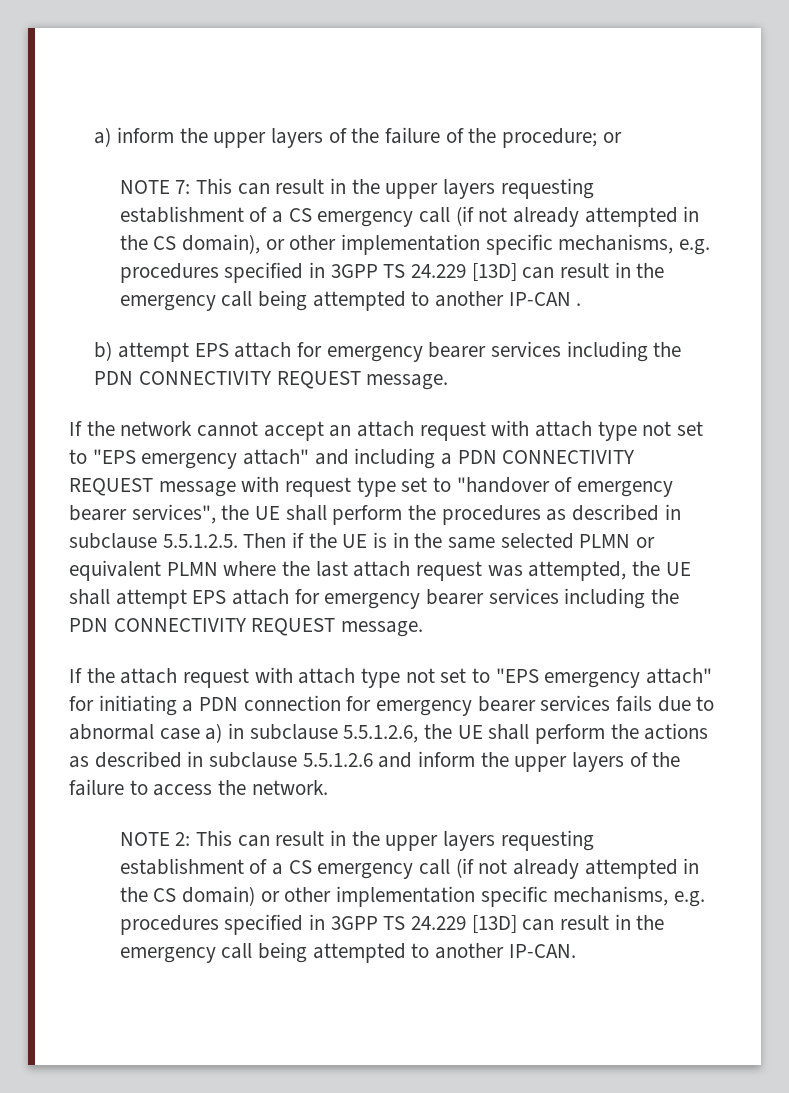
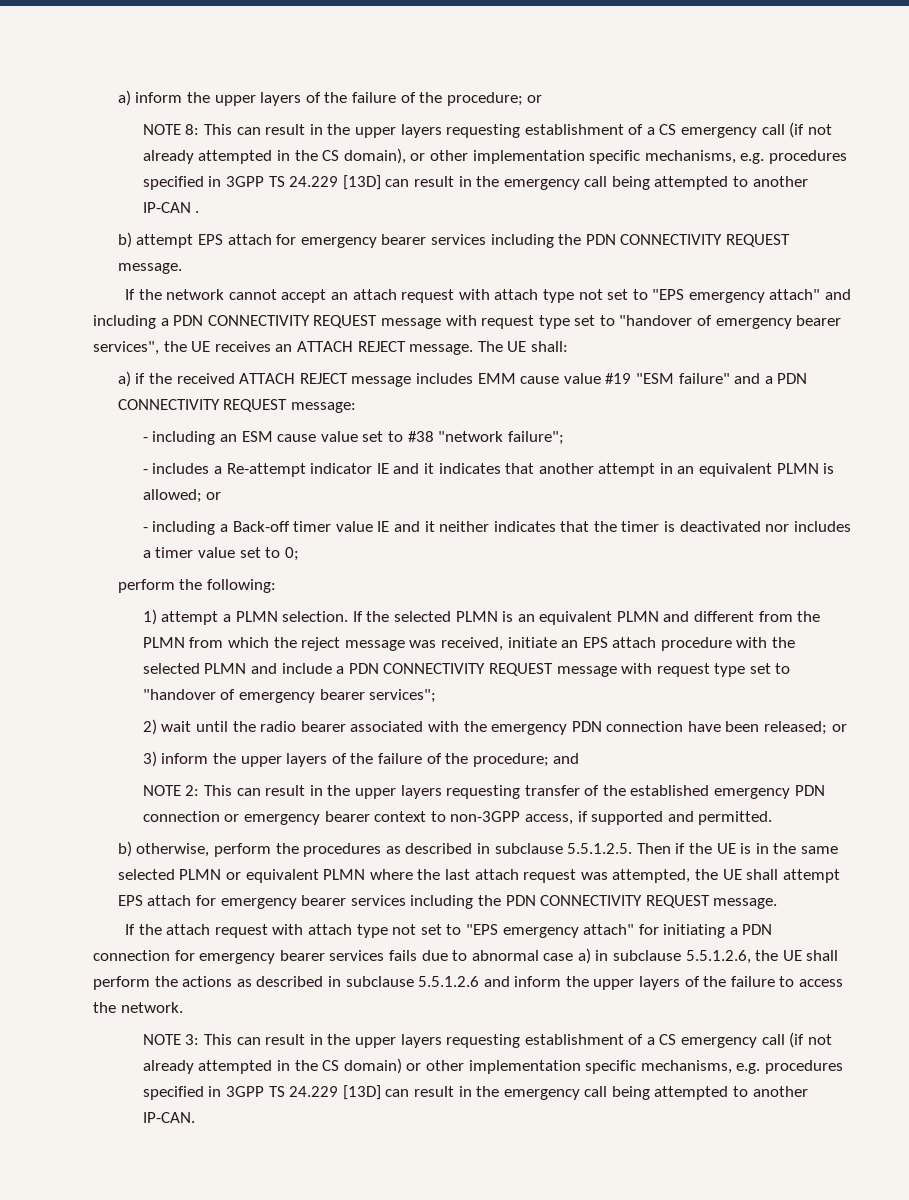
[175,180,191,194] 7: -> [185,124,200,135] 8:
[285,505,327,521] shall -> [214,341,568,355] [117,371,808,387] [117,399,357,413] [142,431,564,445] [142,463,835,477] [142,489,222,503] [142,521,851,535] [142,547,299,561] [117,579,277,593] [142,609,821,625] [142,637,796,651] [142,663,791,677] [142,689,437,703] [142,719,847,735] [142,751,580,767] [142,785,825,799] [142,811,773,825] [117,841,210,857] receives an ATTACH REJECT message. The UE shall: // a) if the received ATTACH REJECT message includes EMM cause value #19 "ESM failure" and a PDN CONNECTIVITY REQUEST message: // - including an ESM cause value set to #38 "network failure"; // - includes a Re-attempt indicator IE and it indicates that another attempt in an equivalent PLMN is allowed; or // - including a Back-off timer value IE and it neither indicates that the timer is deactivated nor includes a timer value set to 0; // perform the following: // 1) attempt a PLMN selection. If the selected PLMN is an equivalent PLMN and different from the PLMN from which the reject message was received, initiate an EPS attach procedure with the selected PLMN and include a PDN CONNECTIVITY REQUEST message with request type set to "handover of emergency bearer services"; // 2) wait until the radio bearer associated with the emergency PDN connection have been released; or // 3) inform the upper layers of the failure of the procedure; and // NOTE 2: This can result in the upper layers requesting transfer of the established emergency PDN connection or emergency bearer context to non-3GPP access, if supported and permitted. // b) otherwise,
[175,832,191,846] 2: -> [185,1034,200,1045] 3:

